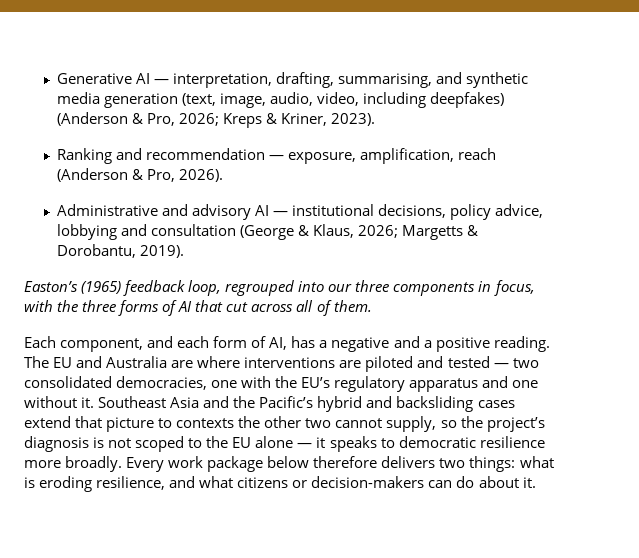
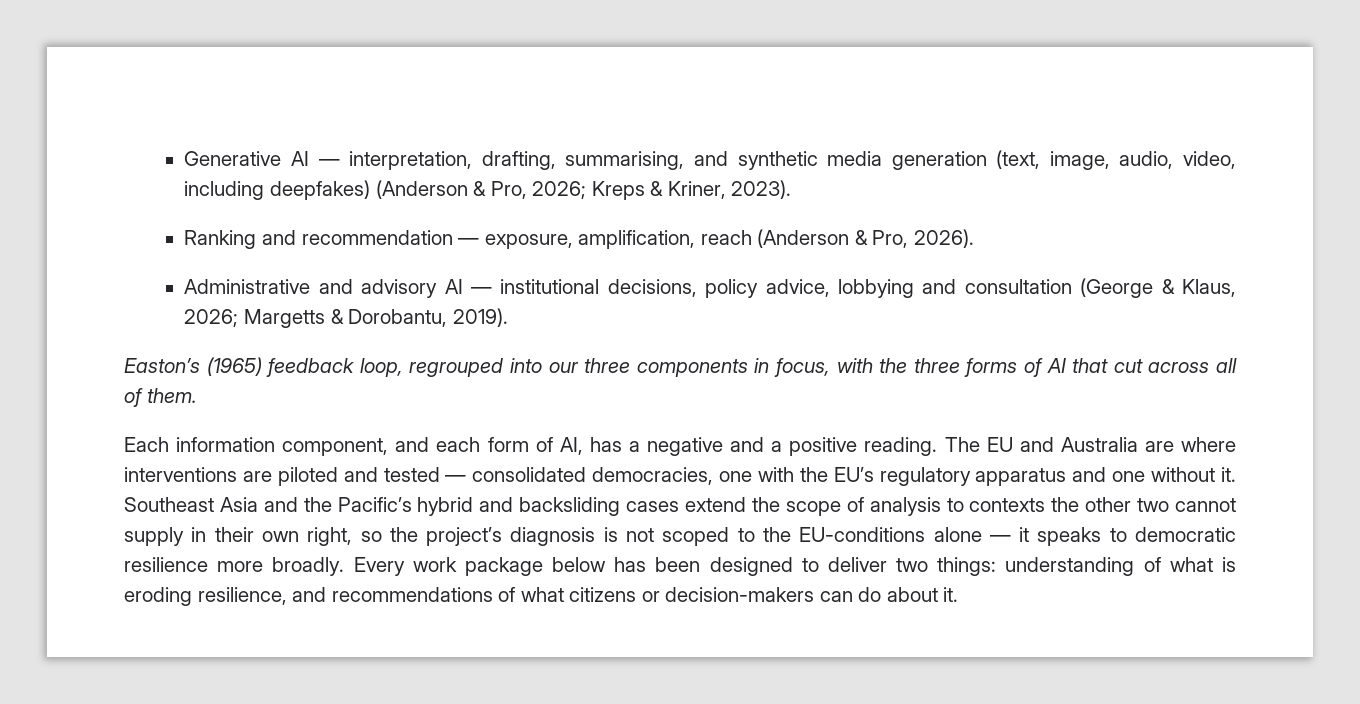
(56, 342) none -> [176,437,276,452] information
[512,358,539,368] two -> (467, 478) none
[75,416,155,432] that picture -> [751,497,941,516] the scope of analysis
[386,416,437,432] supply, -> [124,527,353,546] supply in their own right,
[232,437,252,448] EU -> [799,527,926,542] EU-conditions
[313,456,516,472] therefore delivers two things: -> [614,557,1161,576] has been designed to deliver two things: understanding of
(196, 482) none -> [331,587,516,602] recommendations of

